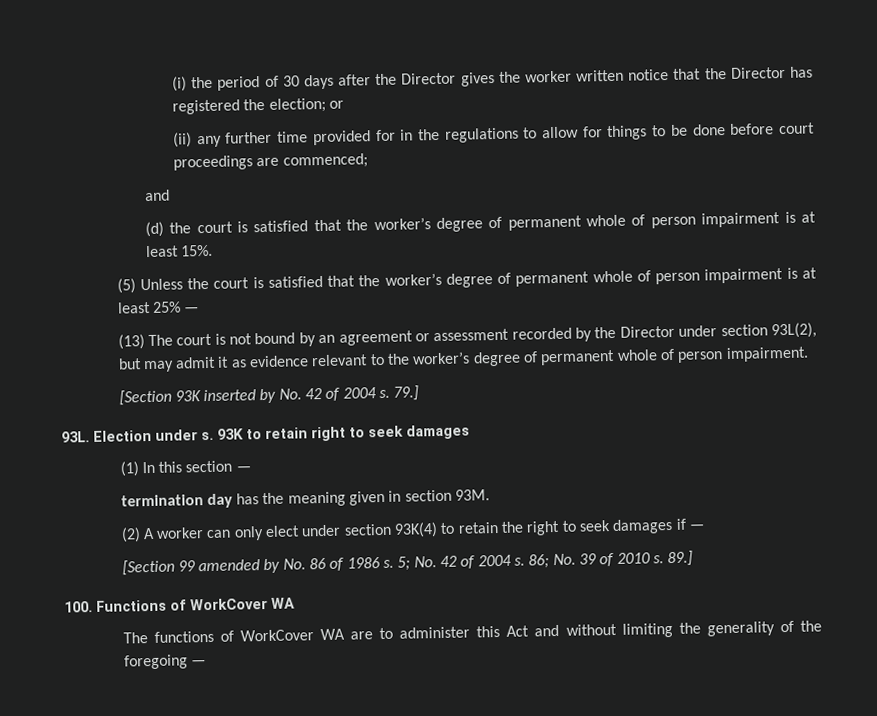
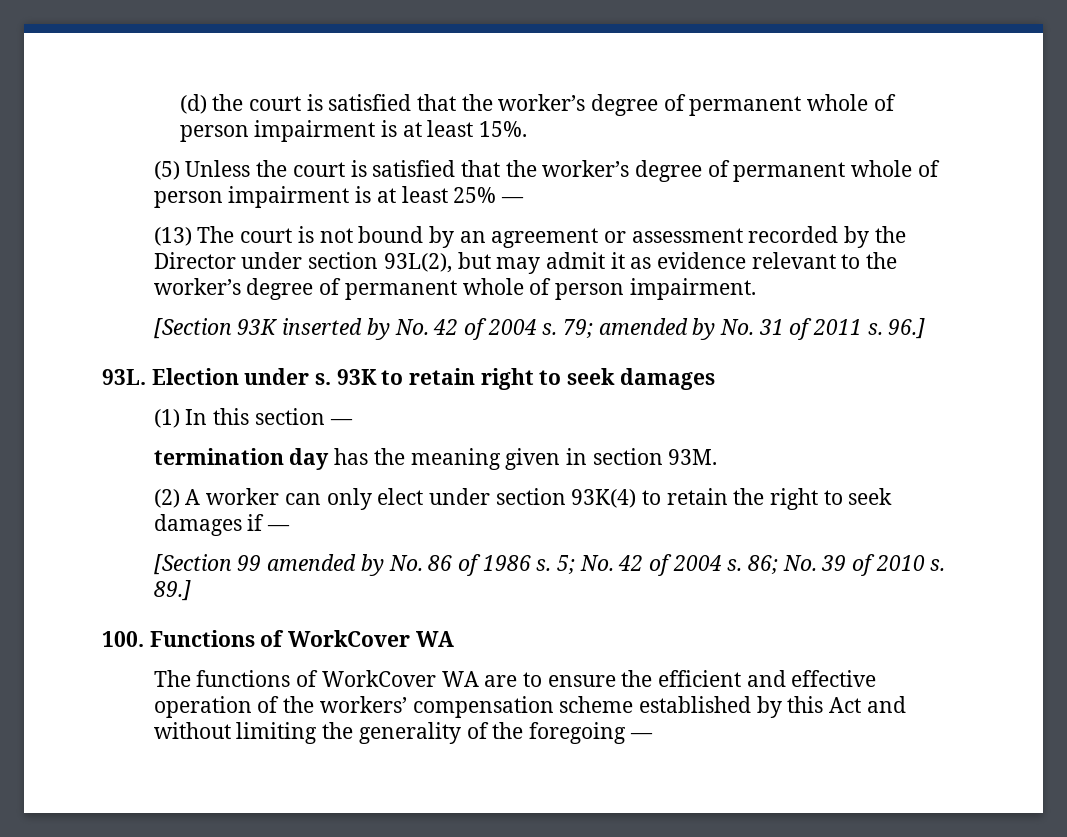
[172,66,813,92] [172,97,345,115] [173,122,815,148] [173,153,368,171] [144,189,170,202] (i) the period of 30 days after the Director gives the worker written notice that the Director has registered the election; or // (ii) any further time provided for in the regulations to allow for things to be done before court proceedings are commenced; // and // -> (179, 104) none
[393,385,420,401] 79.] -> [562,318,926,340] 79; amended by No. 31 of 2011 s. 96.]
[399,626,471,639] administer -> [547,670,877,687] [153,696,782,718] ensure the efficient and effective operation of the workers’ compensation scheme established by

